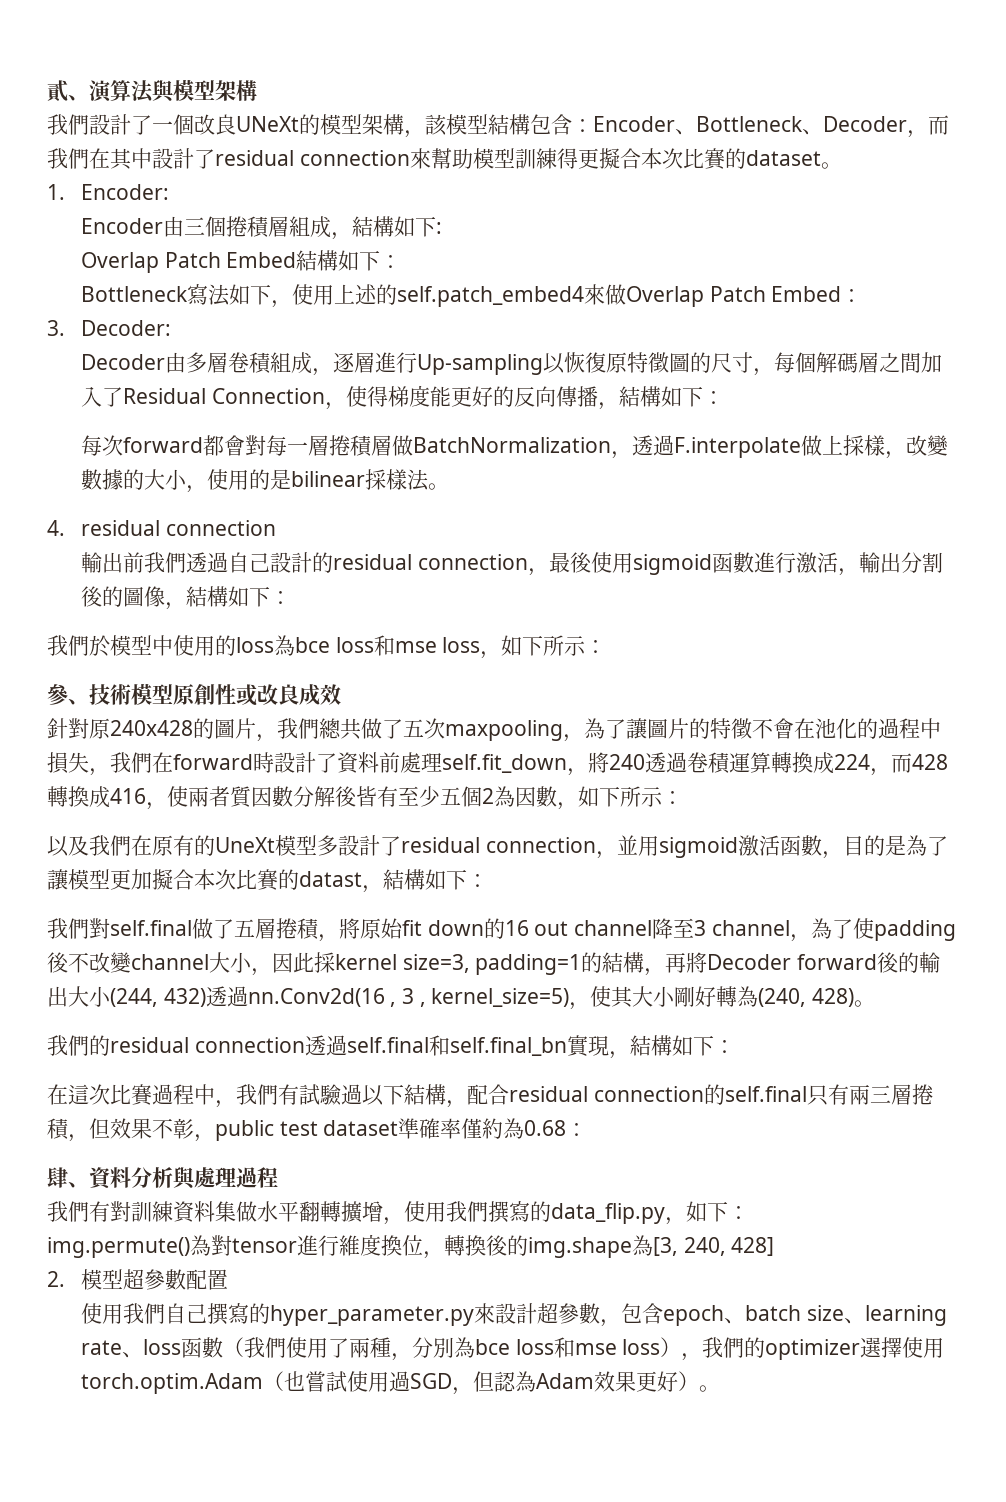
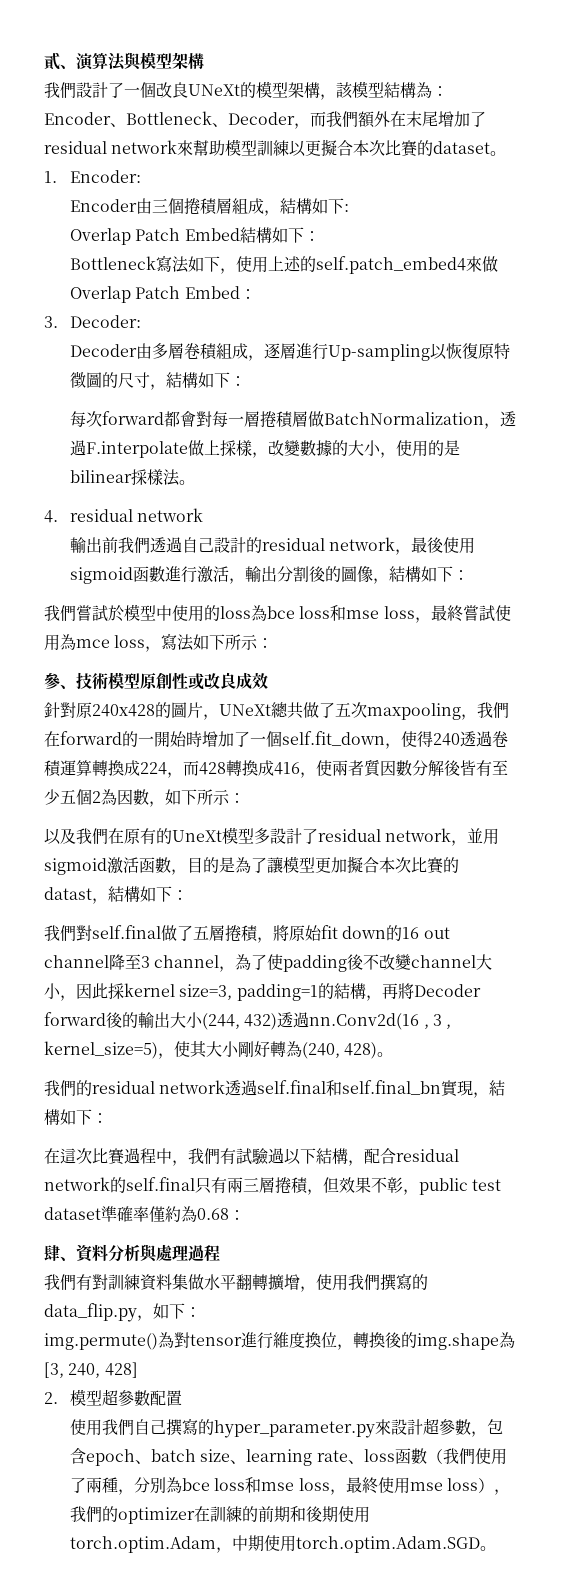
[530,114,572,135] 包含 -> [416,82,432,98] 為
[89,148,410,170] 在其中設計了residual connection -> [358,111,486,128] [44,140,178,154] 額外在末尾增加了residual network
[556,148,578,169] 得 -> [289,140,307,157] 以
[773,352,942,373] [80,385,619,410] 每個解碼層之間加入了Residual Connection，使得梯度能更好的反向傳播， -> (166, 387) none
[165,520,276,536] connection -> [137,508,204,522] network
[417,554,528,570] connection -> [329,537,396,551] network
(89, 645) none -> [76,605,108,622] 嘗試
(502, 655) none -> [430,605,511,622] [44,633,195,652] 最終嘗試使用為mce loss，寫法
[277,718,319,739] 我們 -> [219,704,271,716] UNeXt
[584,718,941,739] [47,752,609,776] 為了讓圖片的特徵不會在池化的過程中損失，我們在forward時設計了資料前處理self.fit_down，將 -> [477,702,509,718] [44,731,433,749] 我們在forward的一開始時增加了一個self.fit_down，使得
[485,837,596,853] connection -> [385,828,452,842] network
[194,1037,305,1053] connection -> [159,1080,226,1094] network
[593,1086,704,1102] connection -> [44,1177,110,1191] network
[660,1337,945,1361] [80,1371,699,1395] ），我們的optimizer選擇使用torch.optim.Adam（也嘗試使用過SGD，但認為Adam效果更好） -> [329,1477,510,1495] [69,1506,370,1524] [69,1535,480,1553] ，最終使用mse loss），我們的optimizer在訓練的前期和後期使用torch.optim.Adam，中期使用torch.optim.Adam.SGD

